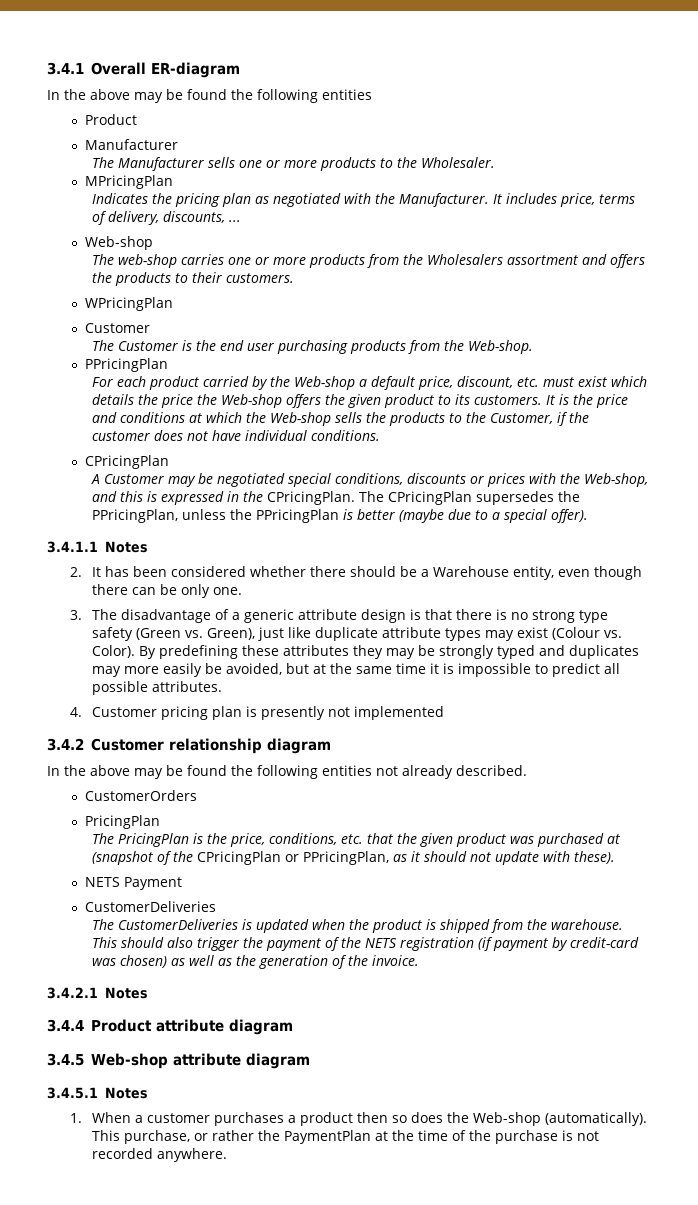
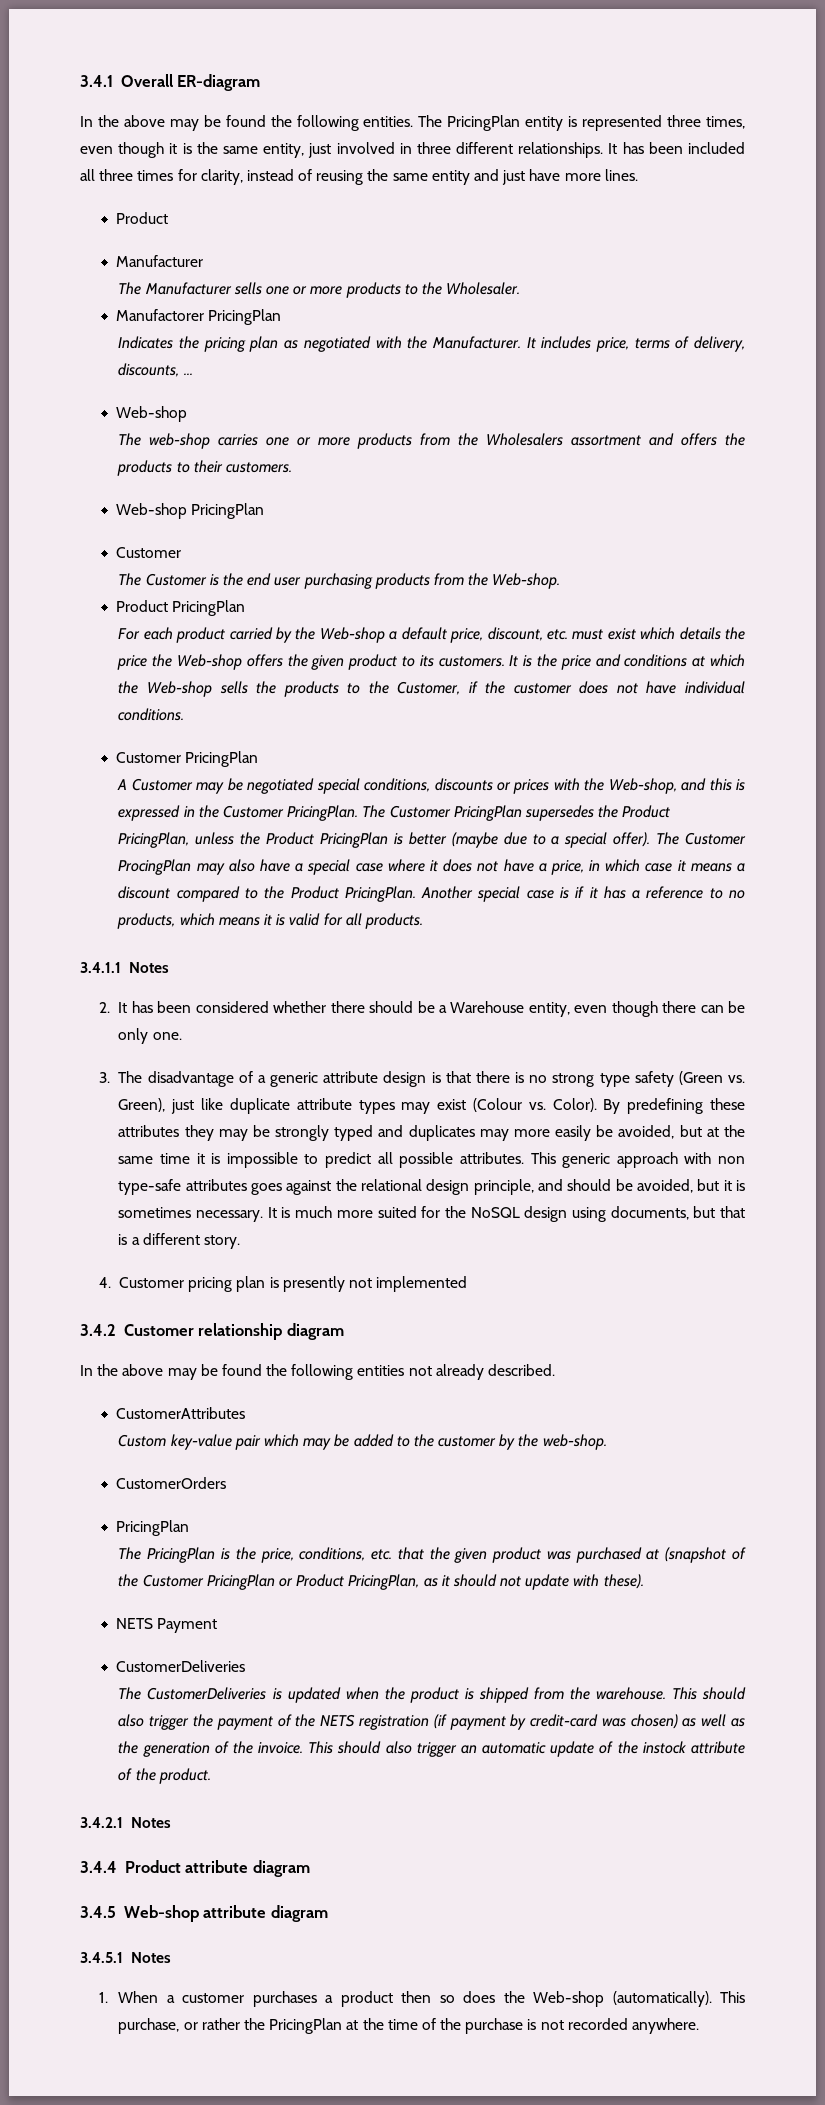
[322,89,372,100] entities -> [363,115,745,131] [80,142,745,158] [80,169,638,185] entities. The PricingPlan entity is represented three times, even though it is the same entity, just involved in three different relationships. It has been included all three times for clarity, instead of reusing the same entity and just have more lines.
[84,175,173,189] MPricingPlan -> [116,309,282,325] Manufactorer PricingPlan
[84,297,173,311] WPricingPlan -> [116,503,265,519] Web-shop PricingPlan
[84,358,168,372] PPricingPlan -> [116,600,246,616] Product PricingPlan
[84,455,169,469] CPricingPlan -> [116,751,259,767] Customer PricingPlan
[267,491,581,505] [92,509,340,523] CPricingPlan. The CPricingPlan supersedes the PPricingPlan, unless the PPricingPlan -> [222,805,671,821] [118,832,389,848] Customer PricingPlan. The Customer PricingPlan supersedes the Product PricingPlan, unless the Product PricingPlan
(589, 516) none -> [656,832,746,845] [118,859,745,875] [118,886,745,902] [117,913,423,929] The Customer ProcingPlan may also have a special case where it does not have a price, in which case it means a discount compared to the Product PricingPlan. Another special case is if it has a reference to no products, which means it is valid for all products.
(223, 686) none -> [530,1152,746,1168] [118,1179,745,1195] [118,1206,745,1222] [118,1233,240,1249] This generic approach with non type-safe attributes goes against the relational design principle, and should be avoided, but it is sometimes necessary. It is much more suited for the NoSQL design using documents, but that is a different story.
(527, 770) none -> [116,1407,246,1419] [118,1434,607,1450] // CustomerAttributes // Custom key-value pair which may be added to the customer by the web-shop.
[197,851,390,865] CPricingPlan or PPricingPlan, -> [142,1574,420,1590] Customer PricingPlan or Product PricingPlan,
(420, 960) none -> [308,1741,745,1757] [118,1768,211,1784] This should also trigger an automatic update of the instock attribute of the product.
[284,1130,372,1144] PaymentPlan -> [269,2018,343,2034] PricingPlan

